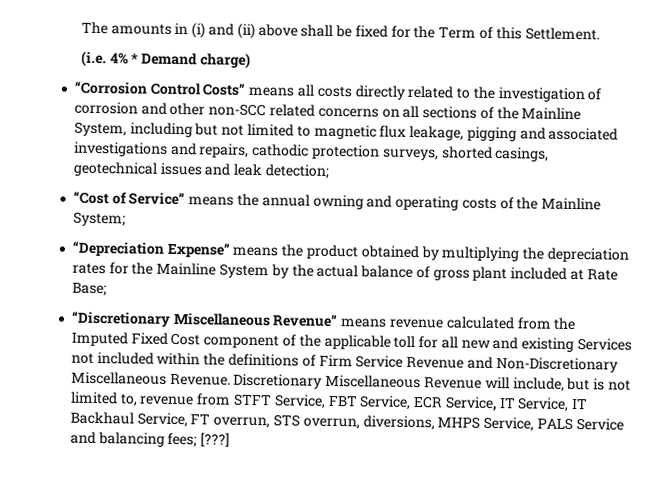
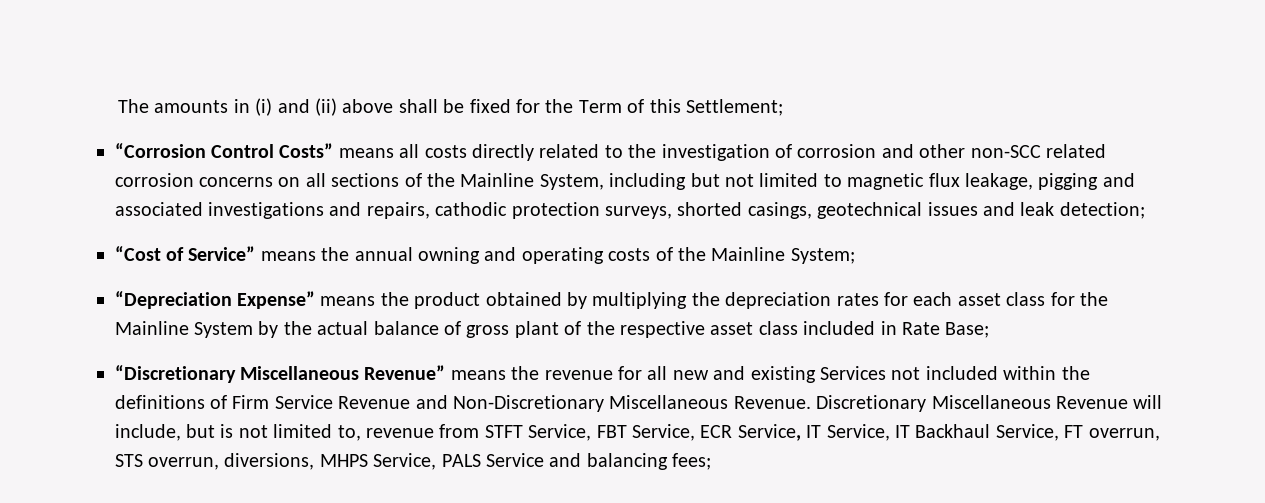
[524,27,600,41] [80,50,252,69] Settlement. // (i.e. 4% * Demand charge) -> [686,99,784,116] Settlement;
(315, 110) none -> [114,173,194,187] corrosion
(129, 268) none -> [913,292,1075,306] each asset class for
[510,267,584,281] included at -> [564,321,897,338] of the respective asset class included in
[388,316,577,331] [70,331,416,350] revenue calculated from the Imputed Fixed Cost component of the applicable toll -> [511,366,613,380] the revenue
[200,432,231,448] [???] -> (712, 461) none

